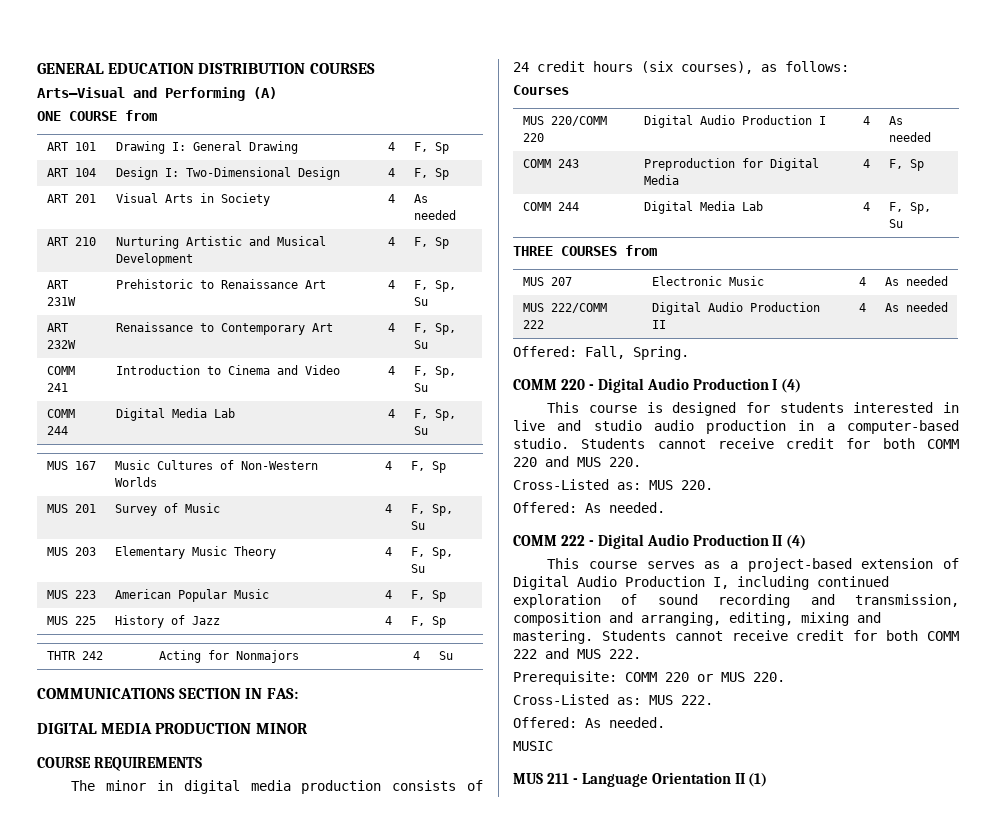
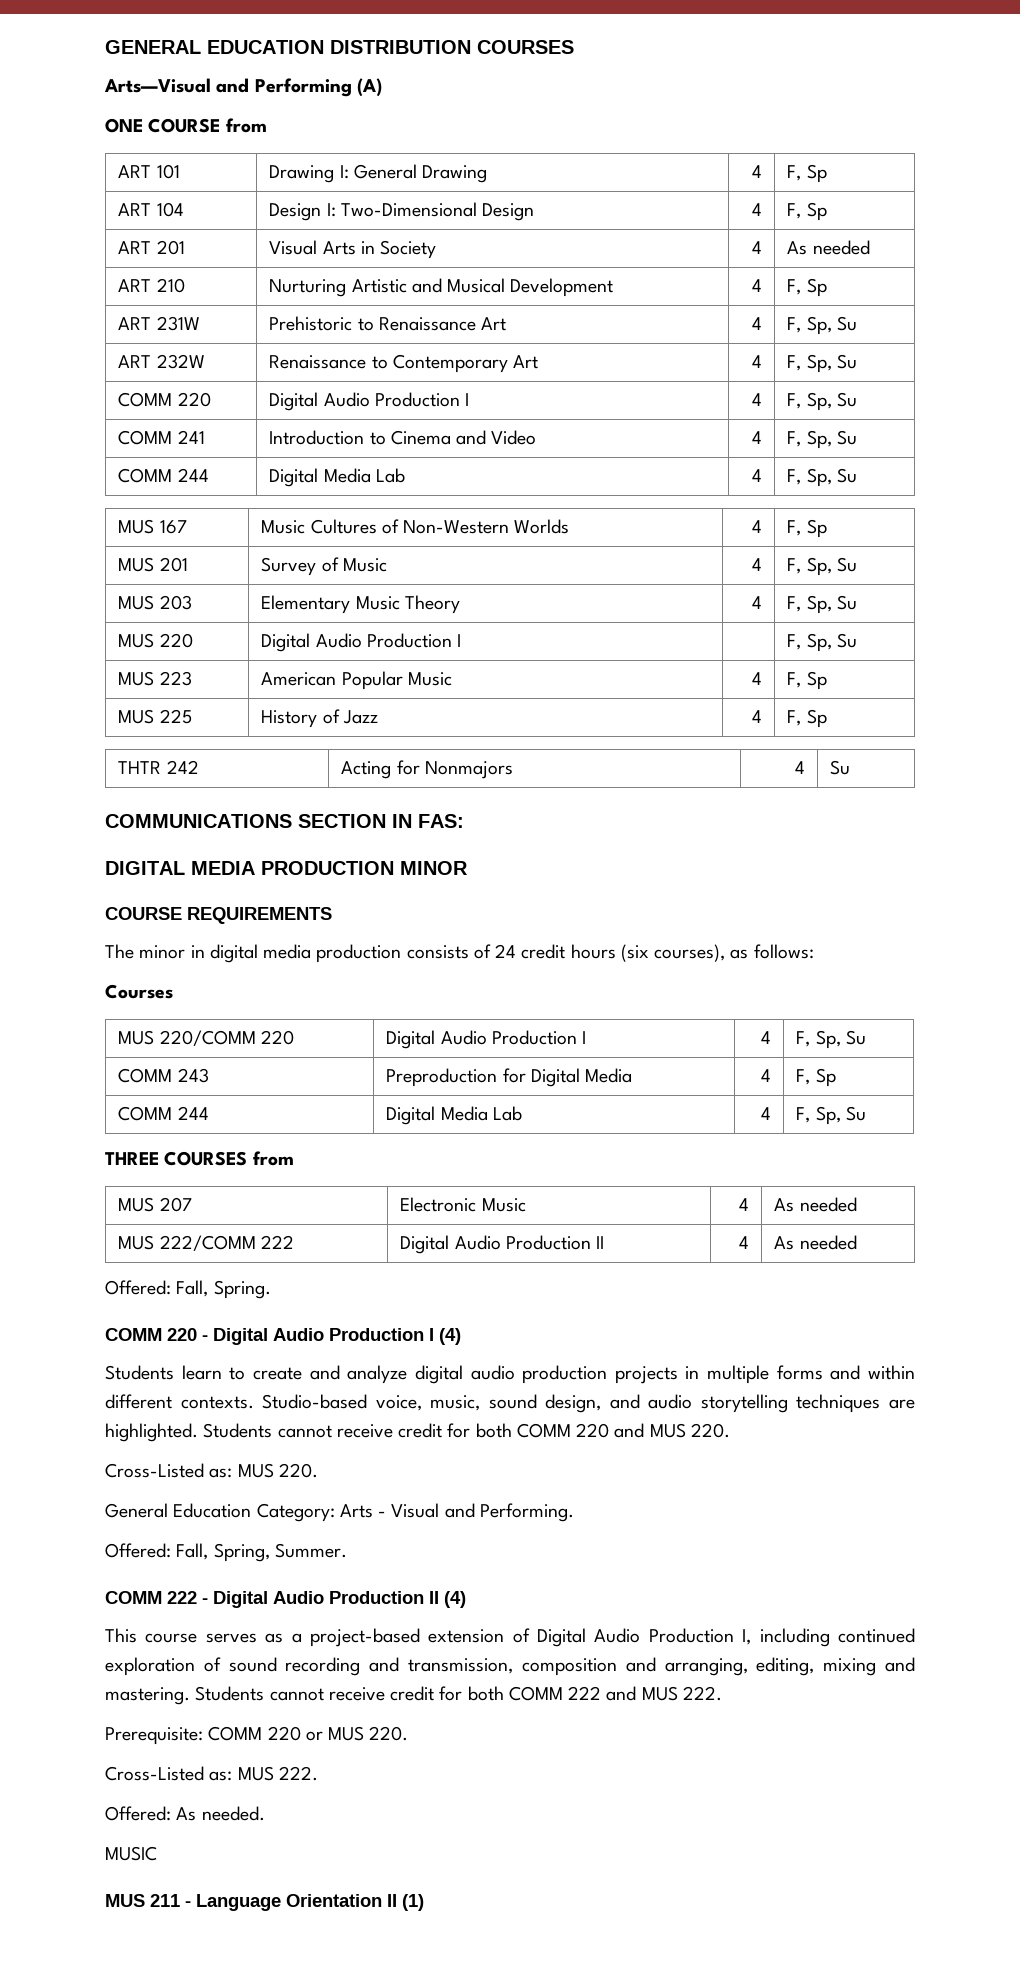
(428, 344) none -> [118,392,211,407] [269,392,470,411] [751,393,762,406] [787,392,857,411] // COMM 220 | Digital Audio Production I | 4 | F, Sp, Su
(425, 568) none -> [118,633,193,648] [261,633,462,652] [787,633,857,652] // MUS 220 | Digital Audio Production I | | F, Sp, Su
[888,116,903,125] [888,132,931,142] As needed -> [796,1030,866,1049] F, Sp, Su
[547,402,959,416] [513,420,959,434] [513,438,569,449] This course is designed for students interested in live and studio audio production in a computer-based studio. -> [105,1365,915,1384] [105,1394,915,1413] [105,1423,198,1442] Students learn to create and analyze digital audio production projects in multiple forms and within different contexts. Studio-based voice, music, sound design, and audio storytelling techniques are highlighted.
[513,502,665,513] Offered: As needed. -> [105,1503,574,1522] [105,1543,347,1562] General Education Category: Arts - Visual and Performing. // Offered: Fall, Spring, Summer.

